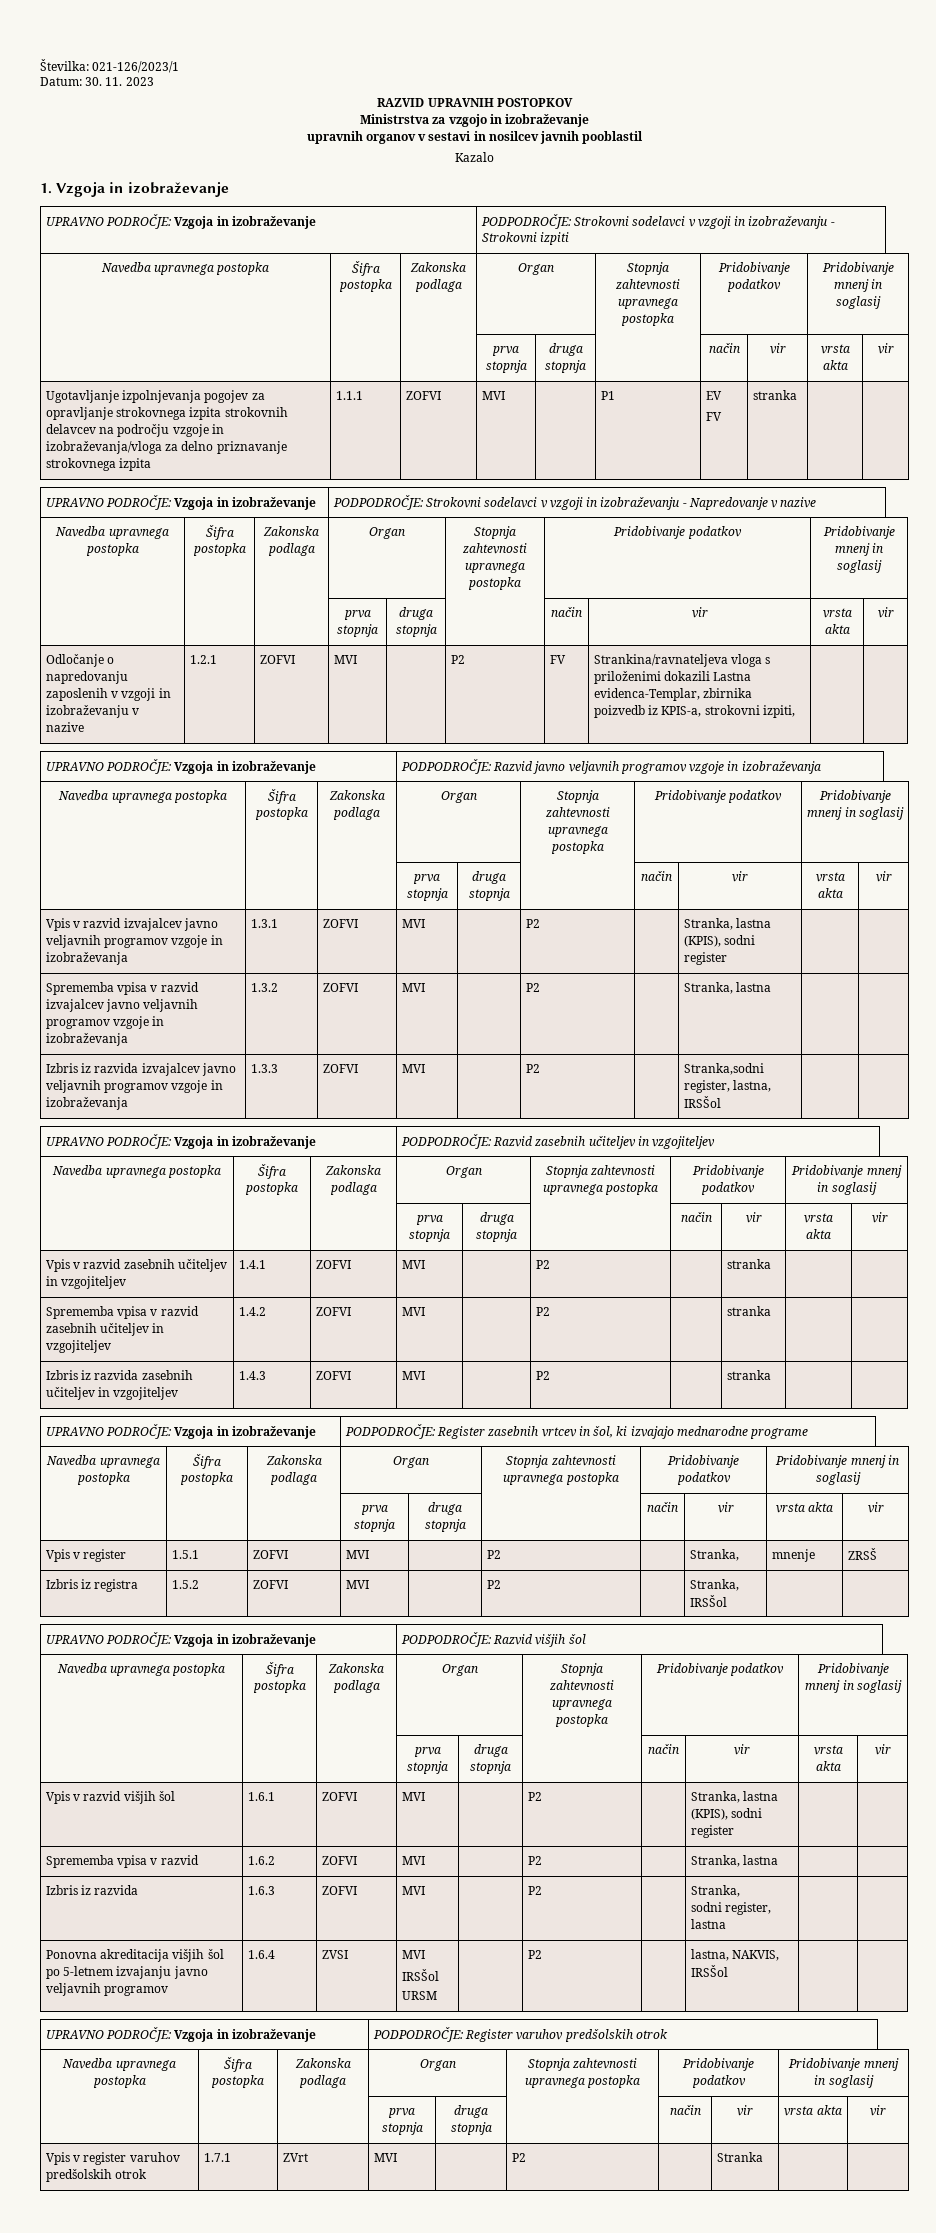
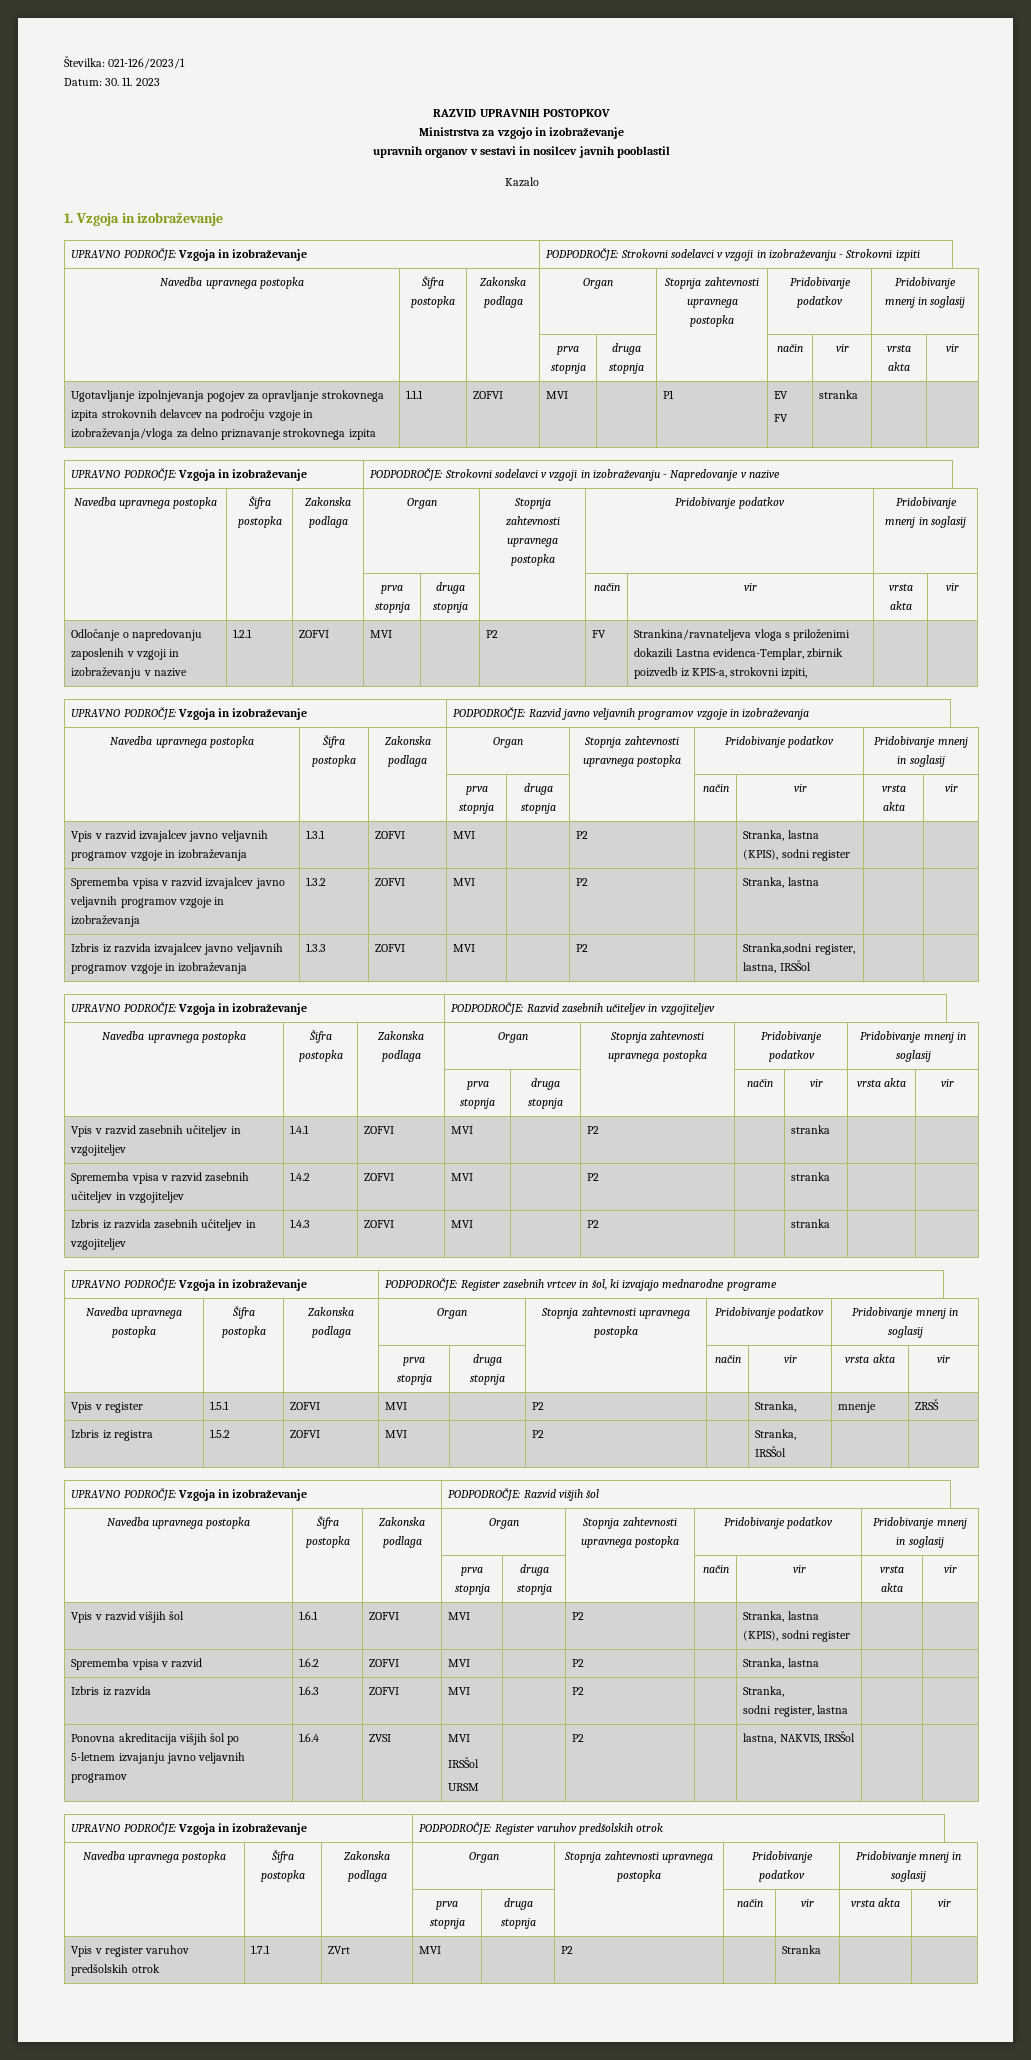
[703,688,753,698] zbirnika -> [807,648,844,658] zbirnik

